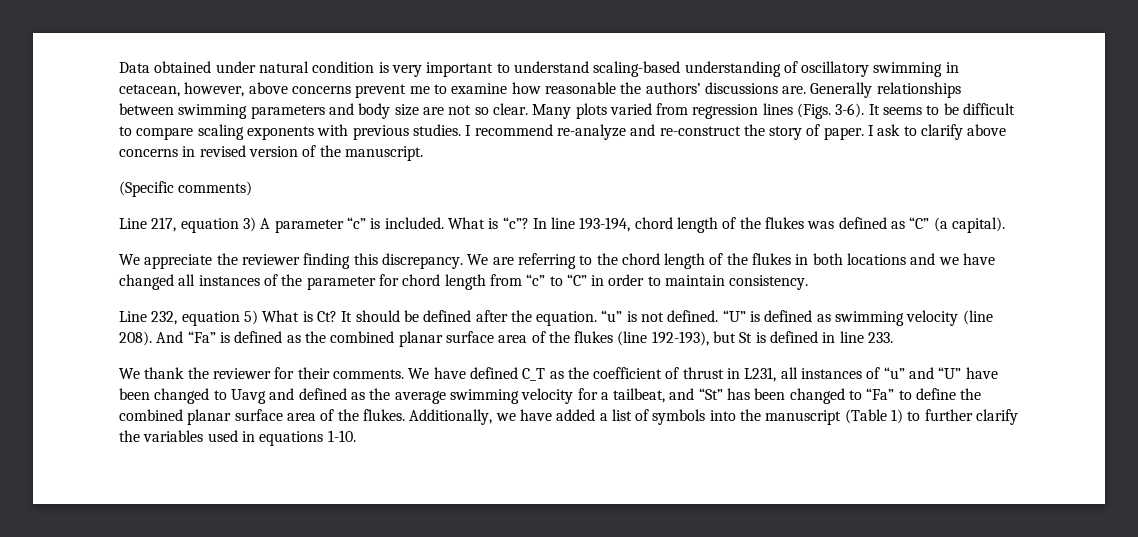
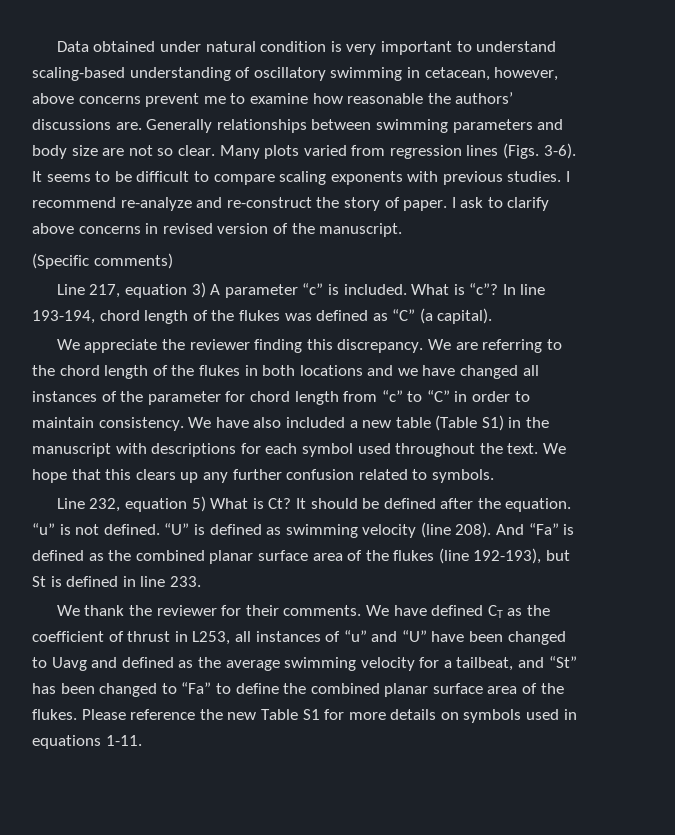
(809, 282) none -> [188,415,550,431] [32,443,566,457] [32,469,494,483] We have also included a new table (Table S1) in the manuscript with descriptions for each symbol used throughout the text. We hope that this clears up any further confusion related to symbols.
[522,368,546,381] C_T -> [487,605,503,618] CT
[744,367,777,382] L231, -> [192,631,231,645] L253,
[409,409,1019,425] [119,430,204,442] Additionally, we have added a list of symbols into the manuscript (Table 1) to further clarify the variables -> [81,709,522,723] Please reference the new Table S1 for more details on symbols
[327,430,356,442] 1-10. -> [105,735,142,746] 1-11.

